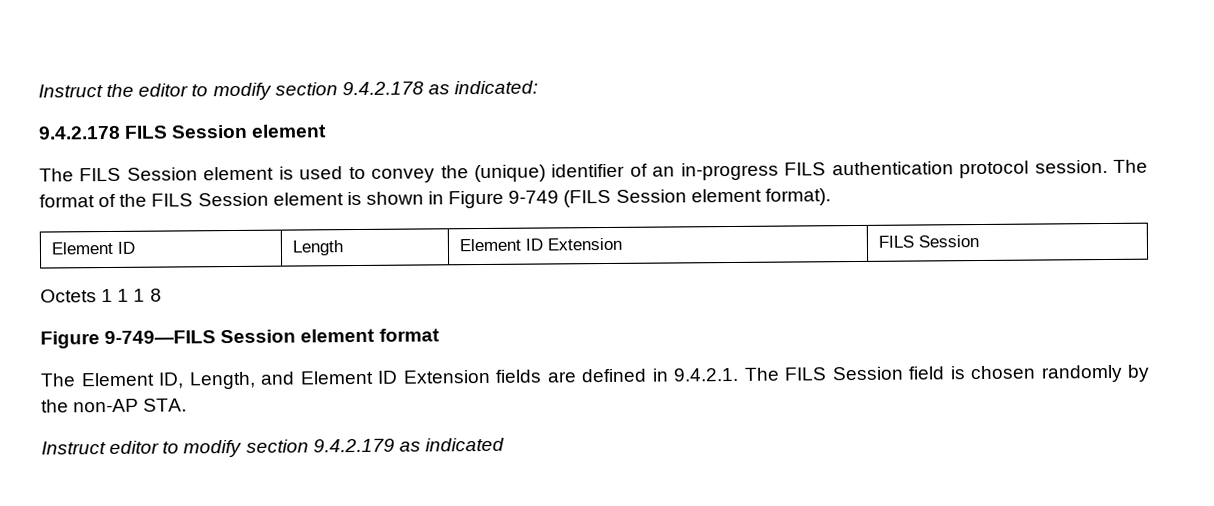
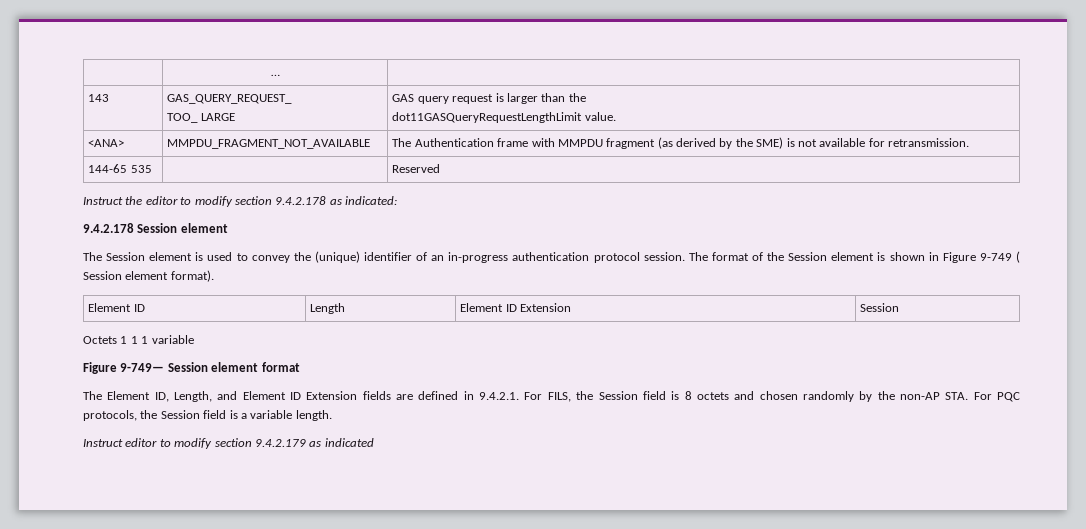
(38, 91) none -> [270,74,280,76] [88,94,110,102] [167,94,293,104] [167,113,235,123] [392,93,586,104] [392,112,616,123] [88,139,125,147] [167,139,371,149] [392,137,970,149] [88,164,152,173] [392,164,441,173] | … | // 143 | GAS_QUERY_REQUEST_ // TOO_ LARGE | GAS query request is larger than the // dot11GASQueryRequestLengthLimit value. // <ANA> | MMPDU_FRAGMENT_NOT_AVAILABLE | The Authentication frame with MMPDU fragment (as derived by the SME) is not available for retransmission. // 144-65 535 | | Reserved //
[124,125,169,139] FILS -> (134, 228) none
[79,167,122,182] FILS -> (102, 256) none
[784,162,827,176] FILS -> (509, 257) none
[151,193,194,207] FILS -> (785, 256) none
[563,189,612,208] (FILS -> [1015,251,1020,263] (
[878,235,915,248] FILS -> (572, 307) none
[149,288,162,302] [40,330,217,349] 8 // Figure 9-749—FILS -> [151,335,194,344] [83,362,165,374] variable // Figure 9-749—
[743,366,966,381] The FILS Session field is -> [524,391,755,402] For FILS, the Session field is 8 octets and
(188, 405) none -> [973,392,1020,402] [83,410,332,421] For PQC protocols, the Session field is a variable length.

